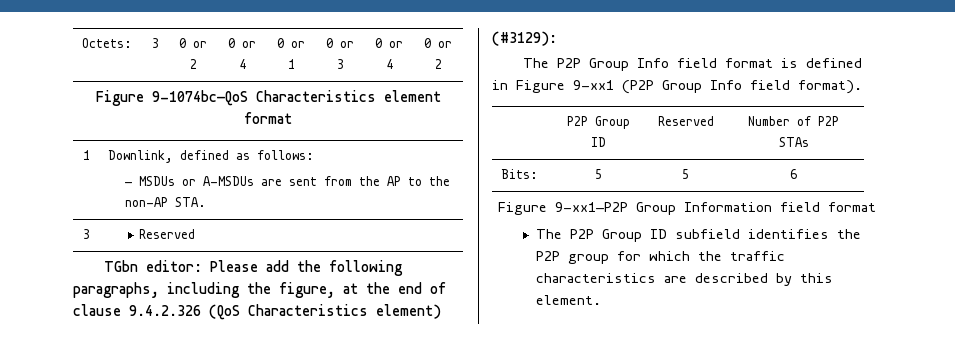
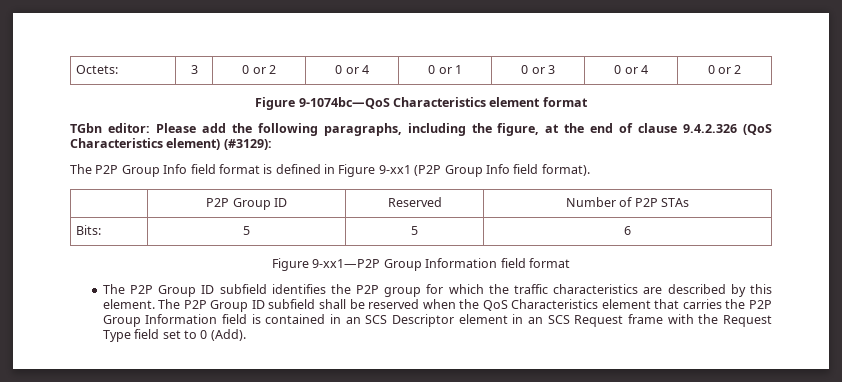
[83,150,90,160] [108,150,315,163] [125,176,451,186] [125,197,207,207] [83,229,90,239] [139,229,196,239] // 1 | Downlink, defined as follows: // — MSDUs or A-MSDUs are sent from the AP to the non-AP STA. // 3 | Reserved -> (588, 102) none
(602, 300) none -> [158,299,772,312] [102,314,773,327] [102,329,246,342] The P2P Group ID subfield shall be reserved when the QoS Characteristics element that carries the P2P Group Information field is contained in an SCS Descriptor element in an SCS Request frame with the Request Type field set to 0 (Add).

